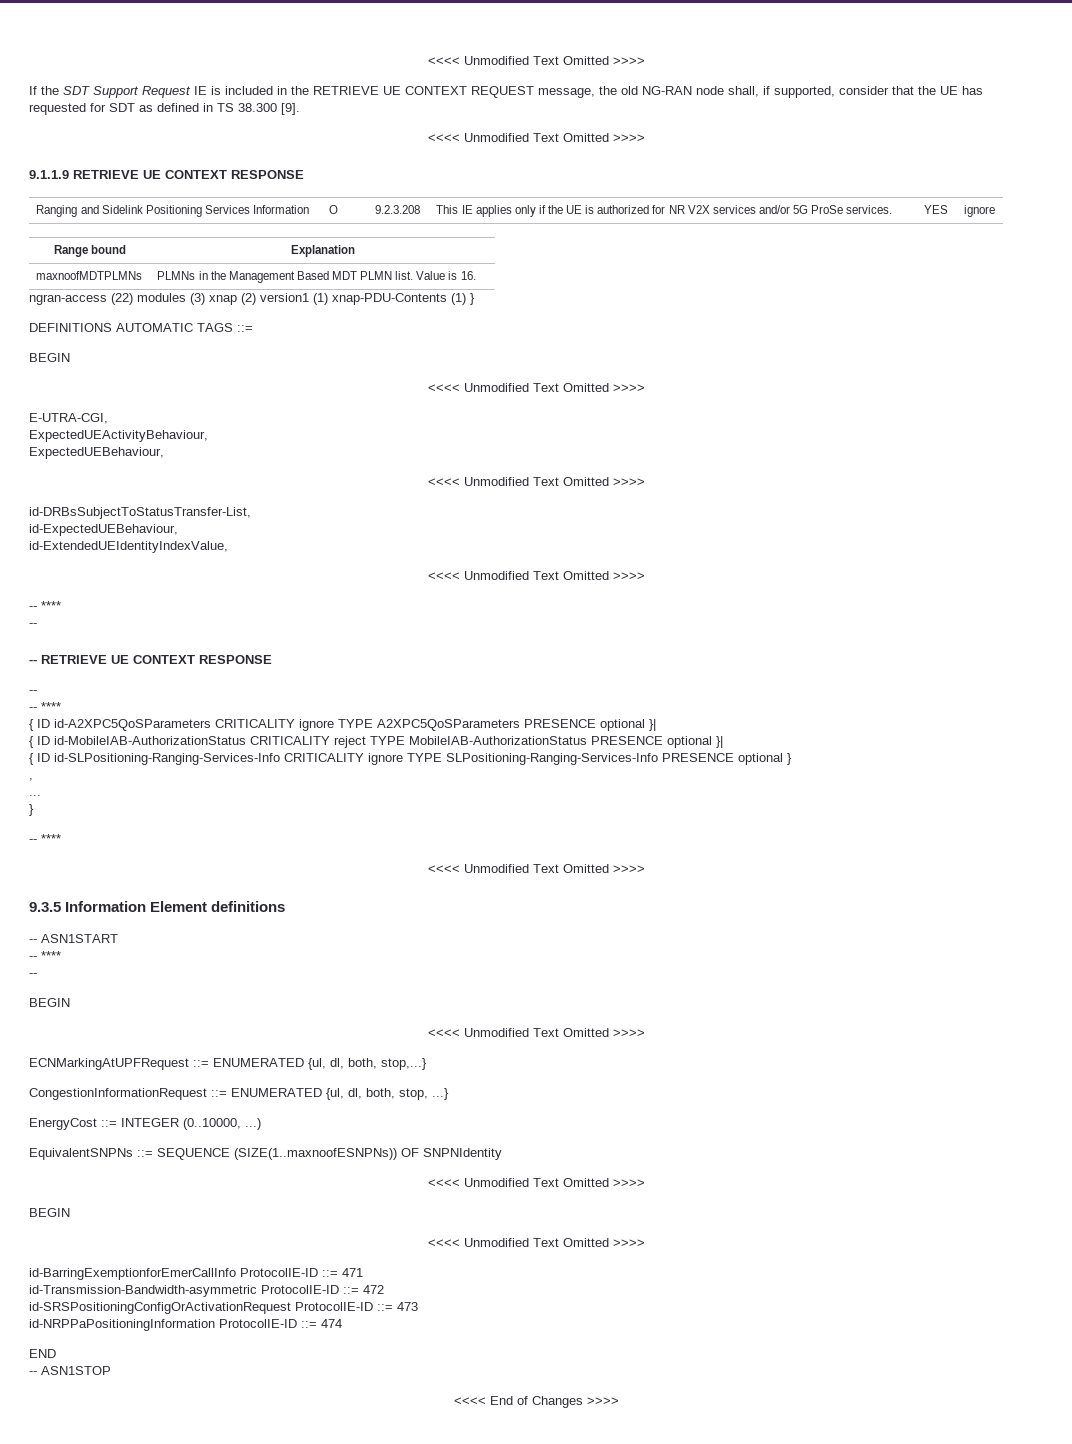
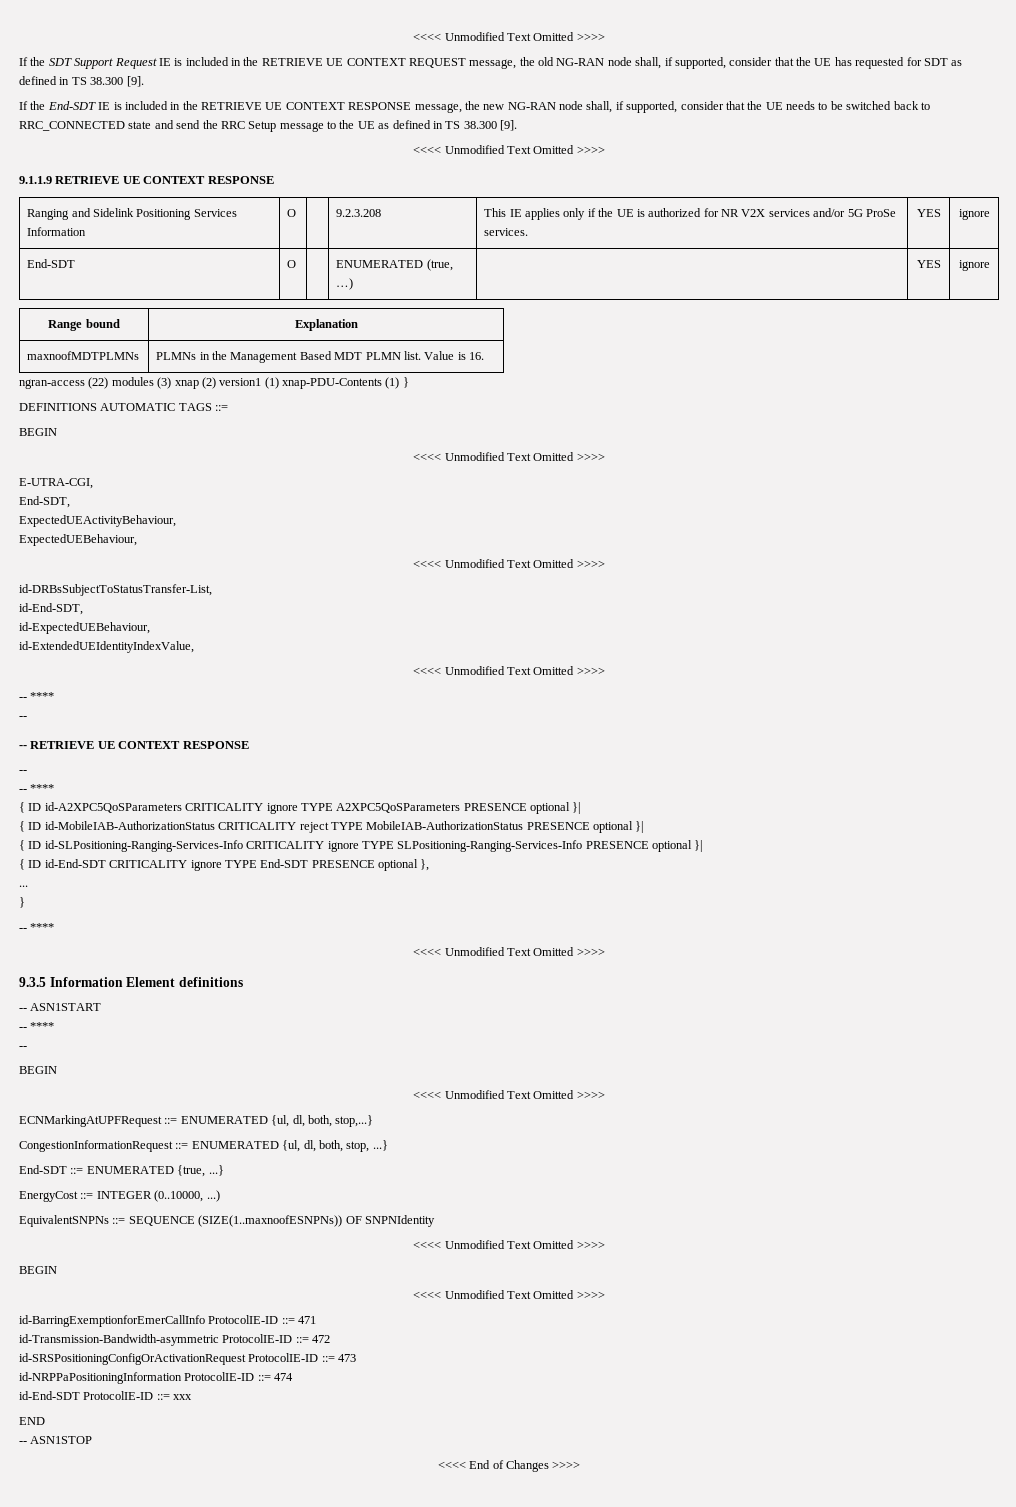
(300, 109) none -> [19,101,930,113] [19,120,517,132] // If the End-SDT IE is included in the RETRIEVE UE CONTEXT RESPONSE message, the new NG-RAN node shall, if supported, consider that the UE needs to be switched back to RRC_CONNECTED state and send the RRC Setup message to the UE as defined in TS 38.300 [9].
(995, 211) none -> [27,259,76,268] [287,260,297,268] [336,259,453,271] [336,278,354,290] [916,260,941,268] [958,260,990,271] // End-SDT | O | | ENUMERATED (true, …) | | YES | ignore
(108, 418) none -> [19,496,70,508] // End-SDT,
(251, 513) none -> [19,603,83,615] // id-End-SDT,
[787,753,792,765] [29,778,33,781] } // , -> [694,840,704,852] [19,859,430,871] }| // { ID id-End-SDT CRITICALITY ignore TYPE End-SDT PRESENCE optional },
(449, 1094) none -> [19,1165,224,1177] // End-SDT ::= ENUMERATED {true, ...}
(342, 1323) none -> [19,1391,193,1400] // id-End-SDT ProtocolIE-ID ::= xxx

